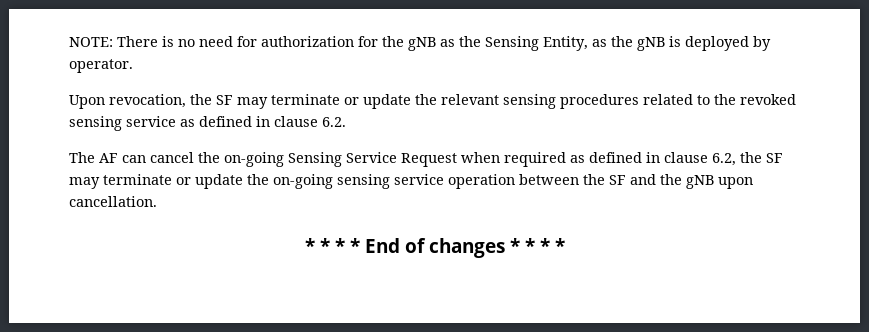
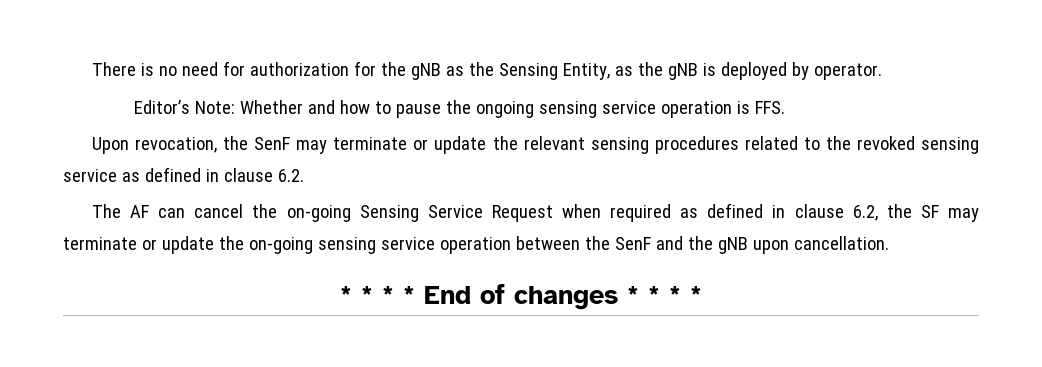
[69,37,113,47] NOTE: -> (92, 69) none
(133, 66) none -> [133,100,785,118] // Editor’s Note: Whether and how to pause the ongoing sensing service operation is FFS.
[216,95,233,105] SF -> [254,137,291,150] SenF
[609,175,626,185] SF -> [614,237,651,250] SenF

